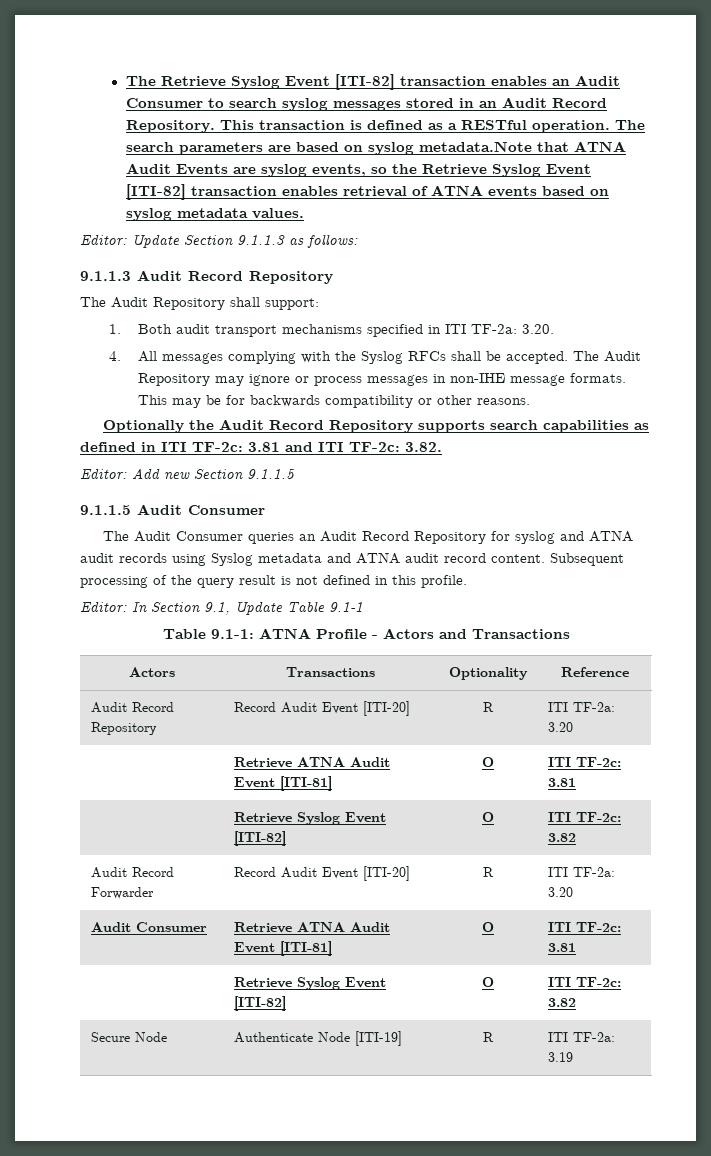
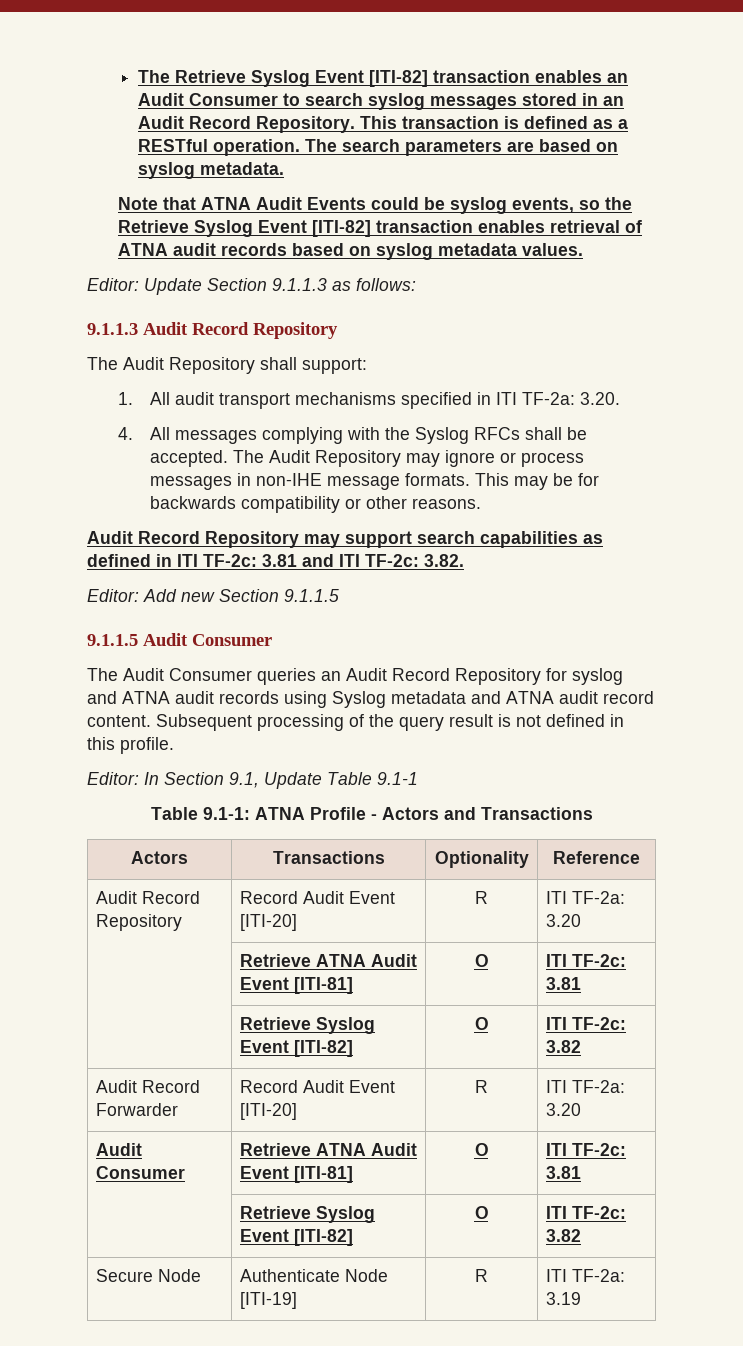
[418,141,532,152] metadata.Note -> [199,162,284,175] [118,197,159,210] metadata. // Note
[232,167,256,174] are -> [371,197,446,210] could be
[487,186,537,197] events -> [173,243,288,256] audit records
[138,324,173,334] Both -> [149,392,170,405] All
[103,419,486,433] Optionally the Audit Record Repository supports -> [87,531,412,548] Audit Record Repository may support

